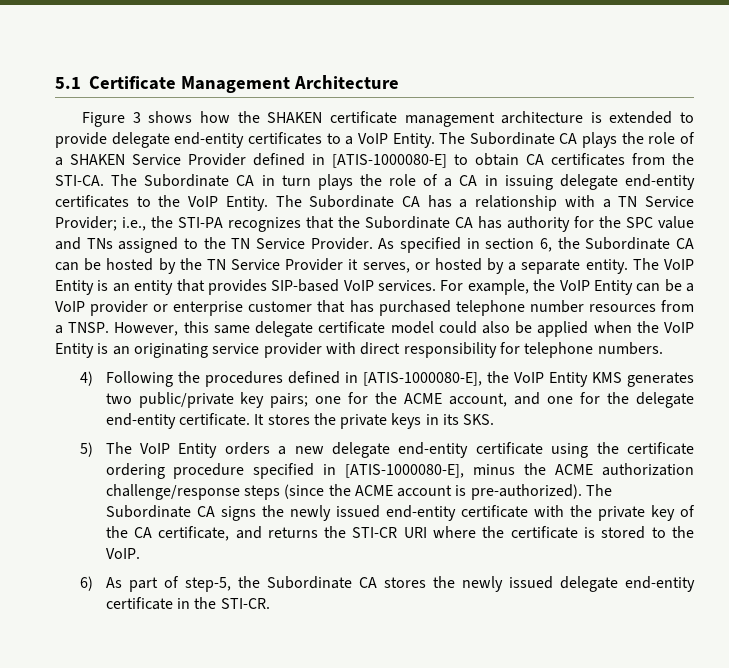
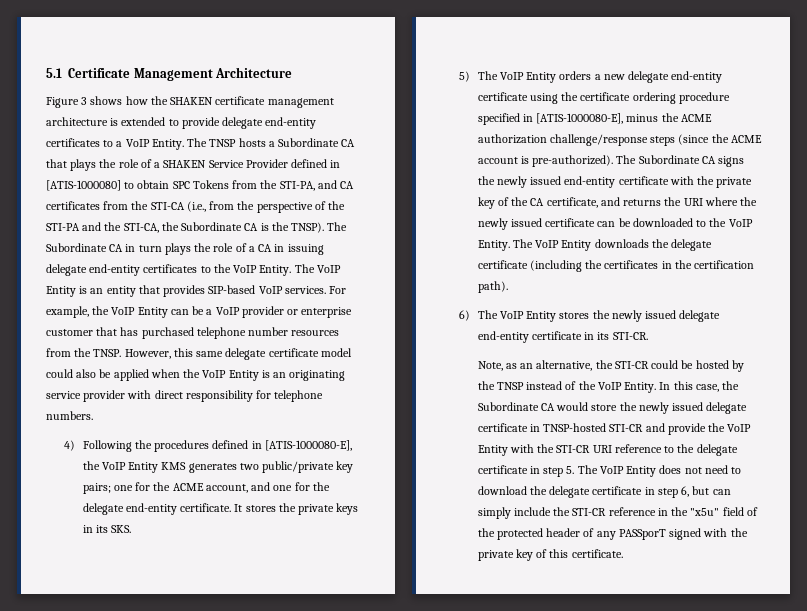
[469,132,578,145] Subordinate CA -> [209,138,356,147] [46,159,67,168] TNSP hosts a Subordinate CA that
[332,154,447,168] [ATIS-1000080-E] -> [46,180,121,191] [ATIS-1000080]
[526,153,694,166] [55,175,104,186] CA certificates from the STI-CA. -> [172,180,355,191] [46,201,346,213] [46,222,325,233] SPC Tokens from the STI-PA, and CA certificates from the STI-CA (i.e., from the perspective of the STI-PA and the STI-CA, the Subordinate CA is the TNSP).
[309,195,694,211] [55,216,694,232] [55,237,694,253] [55,258,659,274] Subordinate CA has a relationship with a TN Service Provider; i.e., the STI-PA recognizes that the Subordinate CA has authority for the SPC value and TNs assigned to the TN Service Provider. As specified in section 6, the Subordinate CA can be hosted by the TN Service Provider it serves, or hosted by a separate entity. The -> (315, 268) none
[55,325,63,334] a -> [74,348,92,357] the
[352,527,398,538] STI-CR -> (682, 201) none
[510,526,694,539] [105,548,140,559] [80,576,377,592] certificate is stored to the VoIP. // 6) As part of step-5, the Subordinate CA -> [477,218,753,230] [477,239,713,251] [477,260,755,272] [477,281,508,293] [459,310,557,322] newly issued certificate can be downloaded to the VoIP Entity. The VoIP Entity downloads the delegate certificate (including the certificates in the certification path). // 6) The VoIP Entity
[194,597,270,609] the STI-CR. -> [597,332,648,340] [477,360,744,372] [477,381,740,393] [477,402,748,414] [477,423,752,435] [477,444,738,456] [477,465,742,477] [477,486,731,498] [477,507,758,519] [477,528,748,540] [477,549,623,561] its STI-CR. // Note, as an alternative, the STI-CR could be hosted by the TNSP instead of the VoIP Entity. In this case, the Subordinate CA would store the newly issued delegate certificate in TNSP-hosted STI-CR and provide the VoIP Entity with the STI-CR URI reference to the delegate certificate in step 5. The VoIP Entity does not need to download the delegate certificate in step 6, but can simply include the STI-CR reference in the "x5u" field of the protected header of any PASSporT signed with the private key of this certificate.

